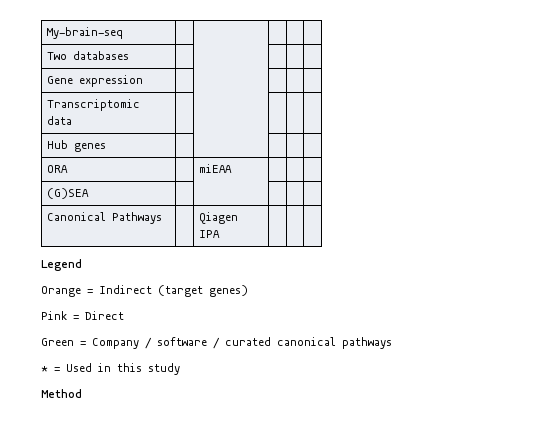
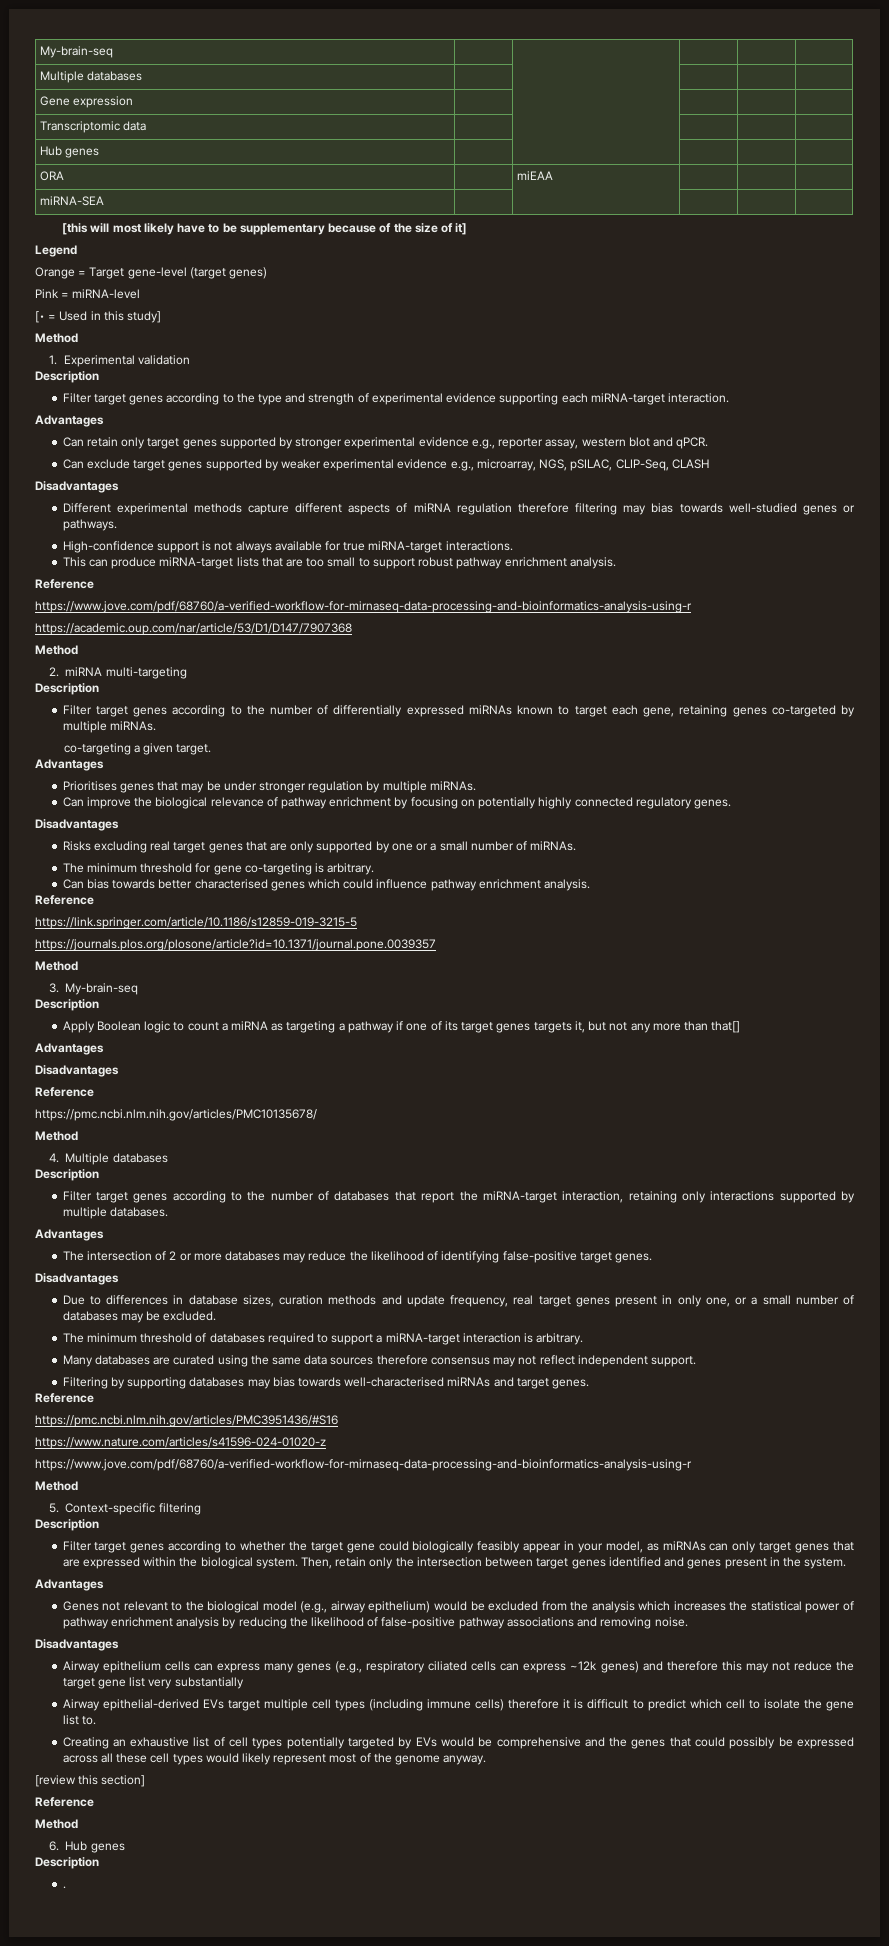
[46,52,67,60] Two -> [40,71,85,83] Multiple
[46,188,89,199] [46,212,162,224] [198,212,238,224] [198,230,220,238] (G)SEA | | | | | // Canonical Pathways | | Qiagen IPA | | | -> [40,196,105,206] [62,223,468,235] miRNA-SEA | | | | | // [this will most likely have to be supplementary because of the size of it]
[99,285,152,294] Indirect -> [89,267,187,279] Target gene-level
[85,311,124,320] [41,337,392,349] [41,366,48,372] Direct // Green = Company / software / curated canonical pathways // * -> [72,289,141,299] [35,311,45,323] miRNA-level // [•
[148,363,180,375] [41,389,82,398] study // Method -> [127,311,162,323] [35,333,78,343] [49,355,190,367] [35,371,99,383] [62,393,730,405] [35,415,104,427] [62,437,709,449] [62,459,709,471] [35,481,119,493] [62,503,855,515] [62,519,117,531] [62,541,513,553] [62,557,616,569] [35,579,94,589] [35,601,692,613] [35,623,352,635] [35,645,78,655] [49,667,187,679] [35,683,99,695] [62,705,856,717] [62,721,156,733] [63,743,212,755] [35,759,104,771] [62,781,476,793] [62,797,732,809] [35,819,119,831] [62,841,577,853] [62,863,375,875] [62,879,591,891] [35,895,94,905] [35,917,357,929] [35,939,436,951] [35,961,78,971] [49,983,139,995] [35,999,99,1011] [62,1021,741,1033] [35,1043,104,1055] [35,1065,119,1077] [35,1087,94,1097] [35,1109,317,1121] [35,1131,78,1141] [49,1153,168,1165] [35,1169,99,1181] [62,1191,855,1203] [62,1207,168,1219] [35,1229,104,1241] [62,1251,653,1263] [35,1273,119,1285] [62,1295,854,1307] [62,1311,217,1323] [62,1333,584,1345] [62,1355,697,1367] [62,1377,590,1389] [35,1393,94,1403] [35,1415,338,1427] [35,1437,326,1449] [35,1459,692,1471] [35,1481,78,1491] [49,1503,201,1515] [35,1519,99,1531] [62,1541,854,1553] [62,1557,847,1569] [35,1579,104,1591] [62,1601,854,1613] [62,1617,688,1629] [35,1639,119,1651] [62,1661,854,1673] [62,1677,244,1689] [62,1699,854,1711] [62,1715,96,1725] [62,1737,855,1749] [62,1753,487,1765] [35,1775,146,1787] [35,1797,94,1807] [35,1819,78,1829] [49,1841,125,1853] [35,1857,99,1869] [62,1886,66,1889] study] // Method // 1. Experimental validation // Description // Filter target genes according to the type and strength of experimental evidence supporting each miRNA-target interaction. // Advantages // Can retain only target genes supported by stronger experimental evidence e.g., reporter assay, western blot and qPCR. // Can exclude target genes supported by weaker experimental evidence e.g., microarray, NGS, pSILAC, CLIP-Seq, CLASH // Disadvantages // Different experimental methods capture different aspects of miRNA regulation therefore filtering may bias towards well-studied genes or pathways. // High-confidence support is not always available for true miRNA-target interactions. // This can produce miRNA-target lists that are too small to support robust pathway enrichment analysis. // Reference // https://www.jove.com/pdf/68760/a-verified-workflow-for-mirnaseq-data-processing-and-bioinformatics-analysis-using-r // https://academic.oup.com/nar/article/53/D1/D147/7907368 // Method // 2. miRNA multi-targeting // Description // Filter target genes according to the number of differentially expressed miRNAs known to target each gene, retaining genes co-targeted by multiple miRNAs. // co-targeting a given target. // Advantages // Prioritises genes that may be under stronger regulation by multiple miRNAs. // Can improve the biological relevance of pathway enrichment by focusing on potentially highly connected regulatory genes. // Disadvantages // Risks excluding real target genes that are only supported by one or a small number of miRNAs. // The minimum threshold for gene co-targeting is arbitrary. // Can bias towards better characterised genes which could influence pathway enrichment analysis. // Reference // https://link.springer.com/article/10.1186/s12859-019-3215-5 // https://journals.plos.org/plosone/article?id=10.1371/journal.pone.0039357 // Method // 3. My-brain-seq // Description // Apply Boolean logic to count a miRNA as targeting a pathway if one of its target genes targets it, but not any more than that[] // Advantages // Disadvantages // Reference // https://pmc.ncbi.nlm.nih.gov/articles/PMC10135678/ // Method // 4. Multiple databases // Description // Filter target genes according to the number of databases that report the miRNA-target interaction, retaining only interactions supported by multiple databases. // Advantages // The intersection of 2 or more databases may reduce the likelihood of identifying false-positive target genes. // Disadvantages // Due to differences in database sizes, curation methods and update frequency, real target genes present in only one, or a small number of databases may be excluded. // The minimum threshold of databases required to support a miRNA-target interaction is arbitrary. // Many databases are curated using the same data sources therefore consensus may not reflect independent support. // Filtering by supporting databases may bias towards well-characterised miRNAs and target genes. // Reference // https://pmc.ncbi.nlm.nih.gov/articles/PMC3951436/#S16 // https://www.nature.com/articles/s41596-024-01020-z // https://www.jove.com/pdf/68760/a-verified-workflow-for-mirnaseq-data-processing-and-bioinformatics-analysis-using-r // Method // 5. Context-specific filtering // Description // Filter target genes according to whether the target gene could biologically feasibly appear in your model, as miRNAs can only target genes that are expressed within the biological system. Then, retain only the intersection between target genes identified and genes present in the system. // Advantages // Genes not relevant to the biological model (e.g., airway epithelium) would be excluded from the analysis which increases the statistical power of pathway enrichment analysis by reducing the likelihood of false-positive pathway associations and removing noise. // Disadvantages // Airway epithelium cells can express many genes (e.g., respiratory ciliated cells can express ~12k genes) and therefore this may not reduce the target gene list very substantially // Airway epithelial-derived EVs target multiple cell types (including immune cells) therefore it is difficult to predict which cell to isolate the gene list to. // Creating an exhaustive list of cell types potentially targeted by EVs would be comprehensive and the genes that could possibly be expressed across all these cell types would likely represent most of the genome anyway. // [review this section] // Reference // Method // 6. Hub genes // Description // .

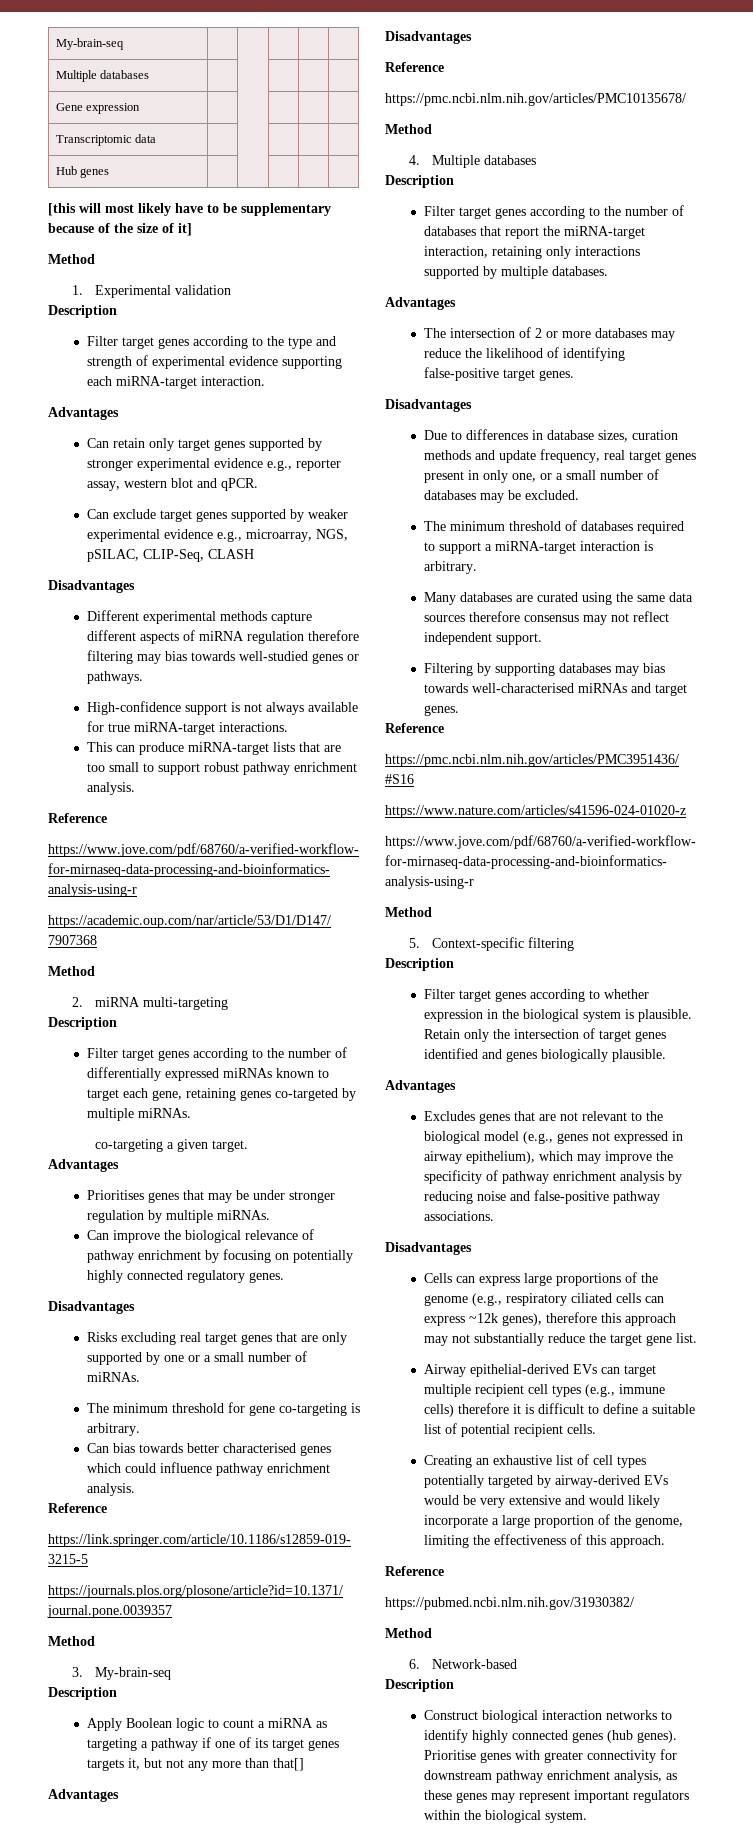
[40,171,65,181] [517,171,554,180] [40,196,105,206] // ORA | | miEAA | | | // miRNA-SEA | | | | | -> (110, 173) none
[35,245,77,257] [35,267,268,279] [35,289,141,299] [35,311,162,323] // Legend // Orange = Target gene-level (target genes) // Pink = miRNA-level // [• = Used in this study] -> (192, 229) none
[288,1541,854,1553] [62,1557,367,1569] the target gene could biologically feasibly appear in your model, as miRNAs can only target genes that are expressed within the biological system. Then, retain -> [423,1009,692,1022] [423,1029,460,1039] expression in the biological system is plausible. Retain
[485,1557,534,1567] between -> [582,1028,595,1039] of
[724,1557,847,1569] [35,1579,104,1591] [62,1601,99,1611] present in the system. // Advantages // Genes -> [540,1049,666,1062] [385,1080,456,1093] [423,1111,556,1124] biologically plausible. // Advantages // Excludes genes that are
[330,1601,841,1613] airway epithelium) would be excluded from the analysis which increases the statistical power -> [556,1131,683,1144] [423,1151,673,1164] [423,1170,482,1184] genes not expressed in airway epithelium), which may improve the specificity
[289,1617,688,1629] [35,1639,119,1651] [62,1661,331,1673] the likelihood of false-positive pathway associations and removing noise. // Disadvantages // Airway epithelium cells can express many genes -> [476,1190,660,1204] [423,1211,494,1221] [385,1242,472,1255] [423,1272,658,1286] [423,1295,468,1306] noise and false-positive pathway associations. // Disadvantages // Cells can express large proportions of the genome
[600,1661,663,1673] genes) and -> [501,1313,542,1326] genes),
[745,1662,790,1673] may not -> [624,1313,676,1326] [423,1333,544,1346] approach may not substantially
[129,1677,244,1689] list very substantially -> [675,1333,697,1343] list.
(224, 1704) none -> [600,1367,620,1374] can
[311,1699,424,1711] cell types (including -> [474,1384,615,1397] recipient cell types (e.g.,
[647,1699,854,1711] [62,1715,96,1725] predict which cell to isolate the gene list to. -> [602,1403,695,1414] [423,1423,596,1437] define a suitable list of potential recipient cells.
(413, 1743) none -> [554,1475,640,1488] airway-derived
[496,1737,855,1749] [62,1753,487,1765] [35,1775,146,1787] [35,1797,94,1807] comprehensive and the genes that could possibly be expressed across all these cell types would likely represent most of the genome anyway. // [review this section] // Reference -> [479,1495,660,1508] [423,1514,683,1528] [423,1534,665,1548] [385,1566,444,1576] [385,1597,634,1610] very extensive and would likely incorporate a large proportion of the genome, limiting the effectiveness of this approach. // Reference // https://pubmed.ncbi.nlm.nih.gov/31930382/
[65,1841,125,1853] [35,1857,99,1869] [62,1886,66,1889] Hub genes // Description // . -> [432,1659,518,1669] [385,1679,454,1692] [423,1710,672,1723] [423,1729,677,1743] [423,1749,677,1763] [423,1770,677,1783] [423,1790,689,1803] [423,1810,587,1823] Network-based // Description // Construct biological interaction networks to identify highly connected genes (hub genes). Prioritise genes with greater connectivity for downstream pathway enrichment analysis, as these genes may represent important regulators within the biological system.

